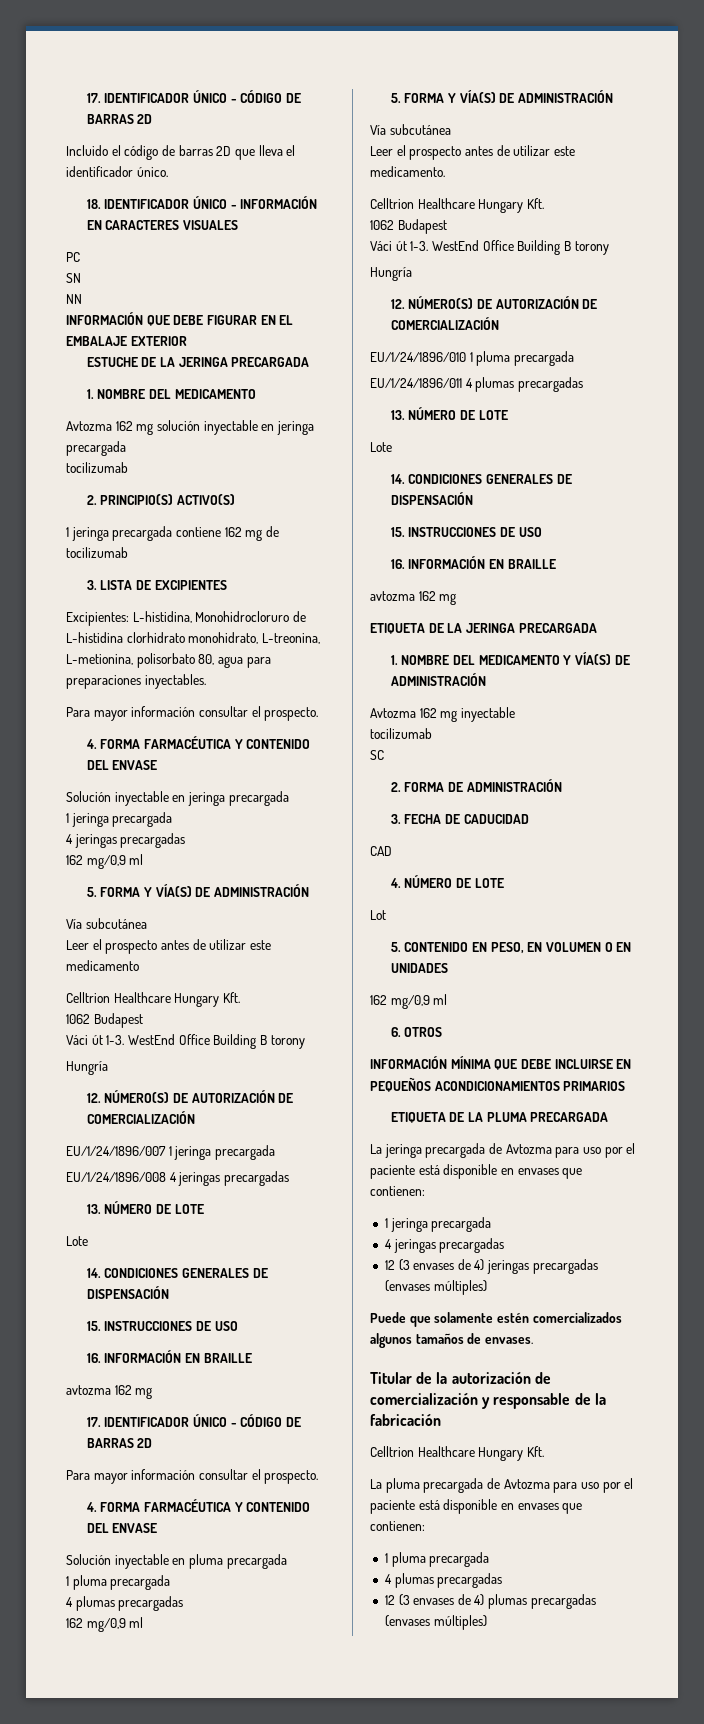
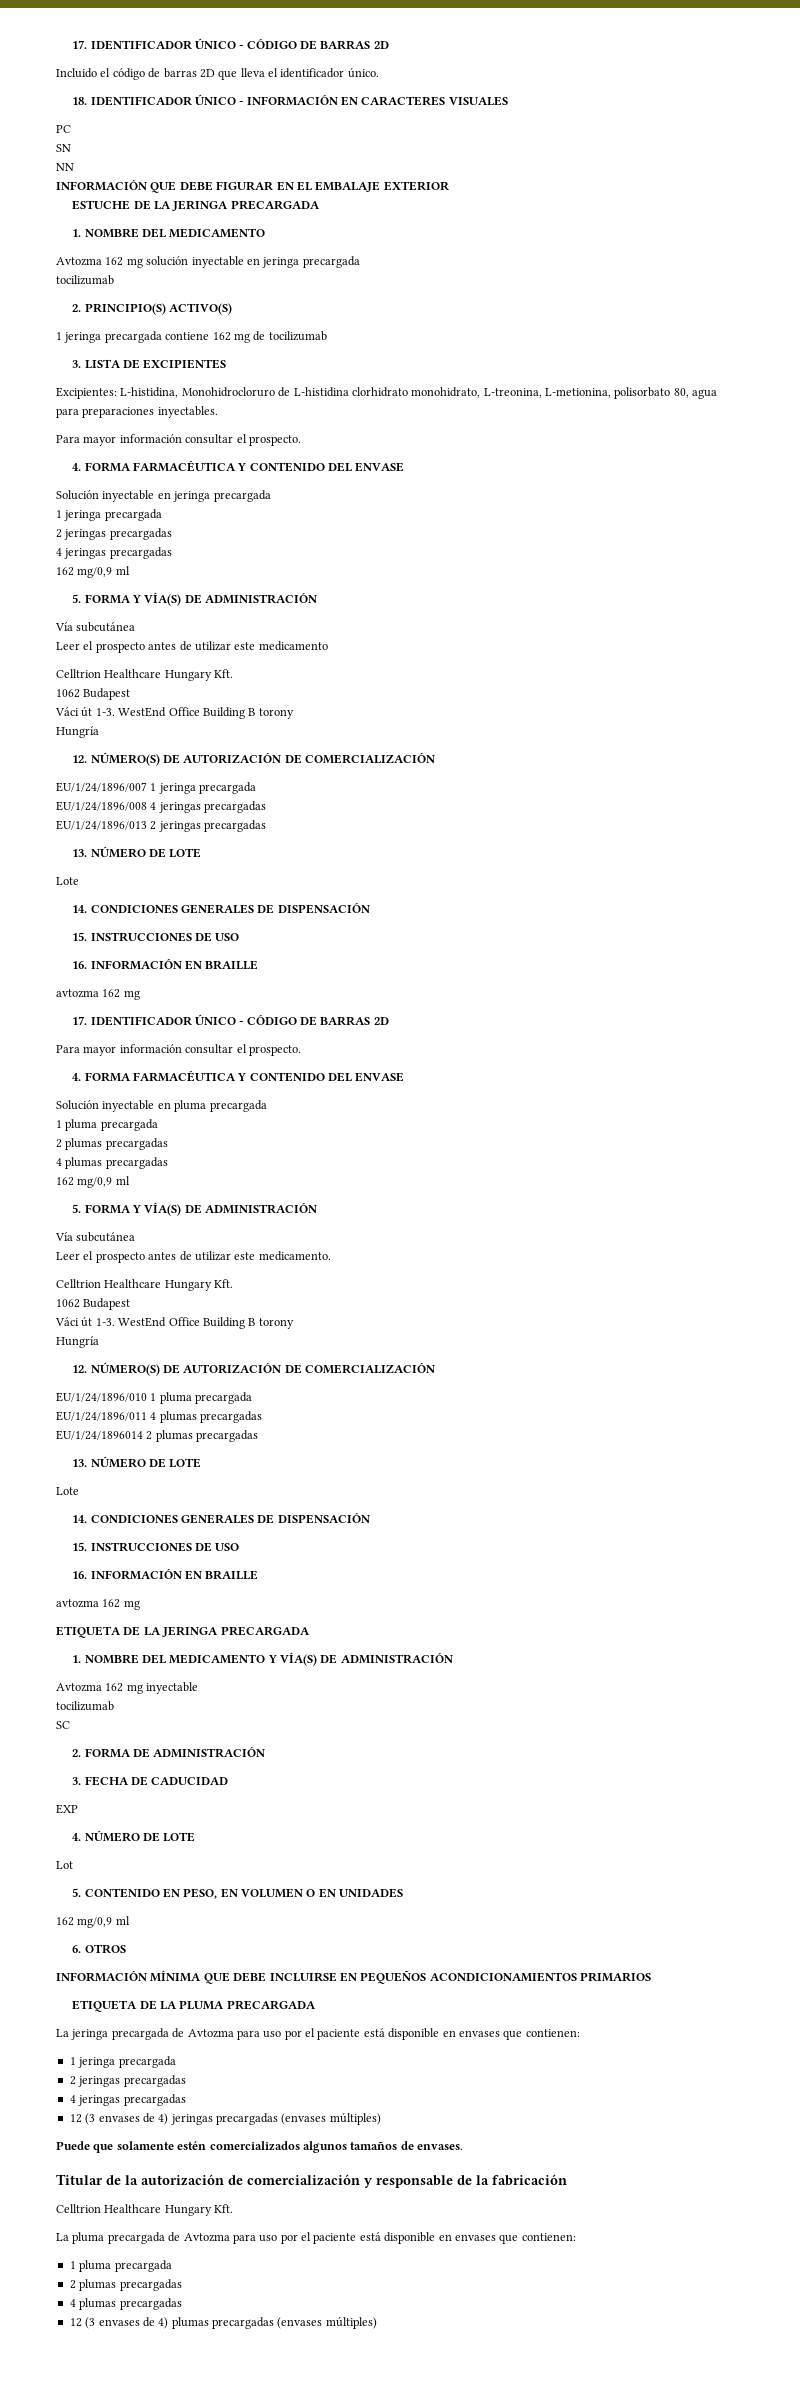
(173, 819) none -> [56,528,172,540] // 2 jeringas precargadas
(289, 1178) none -> [56,820,267,832] // EU/1/24/1896/013 2 jeringas precargadas
(171, 1582) none -> [56,1138,168,1150] // 2 plumas precargadas
(583, 384) none -> [56,1430,259,1442] // EU/1/24/1896014 2 plumas precargadas
[370,846,392,856] CAD -> [56,1804,78,1814] EXP
(492, 1224) none -> [69,2075,186,2087] // 2 jeringas precargadas
(490, 1559) none -> [69,2279,182,2291] // 2 plumas precargadas

